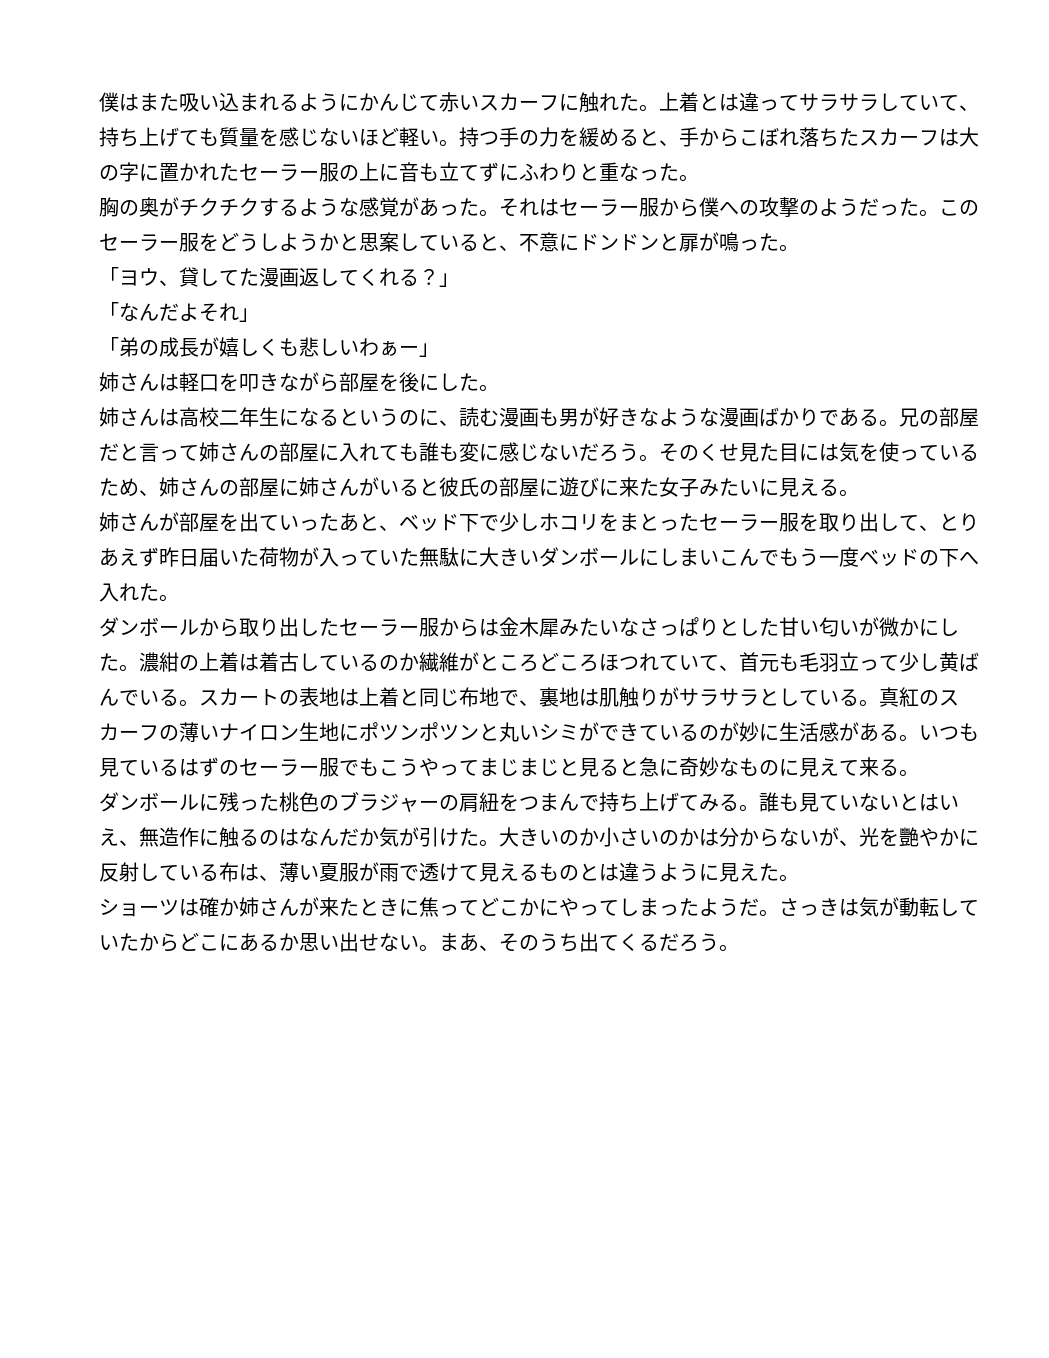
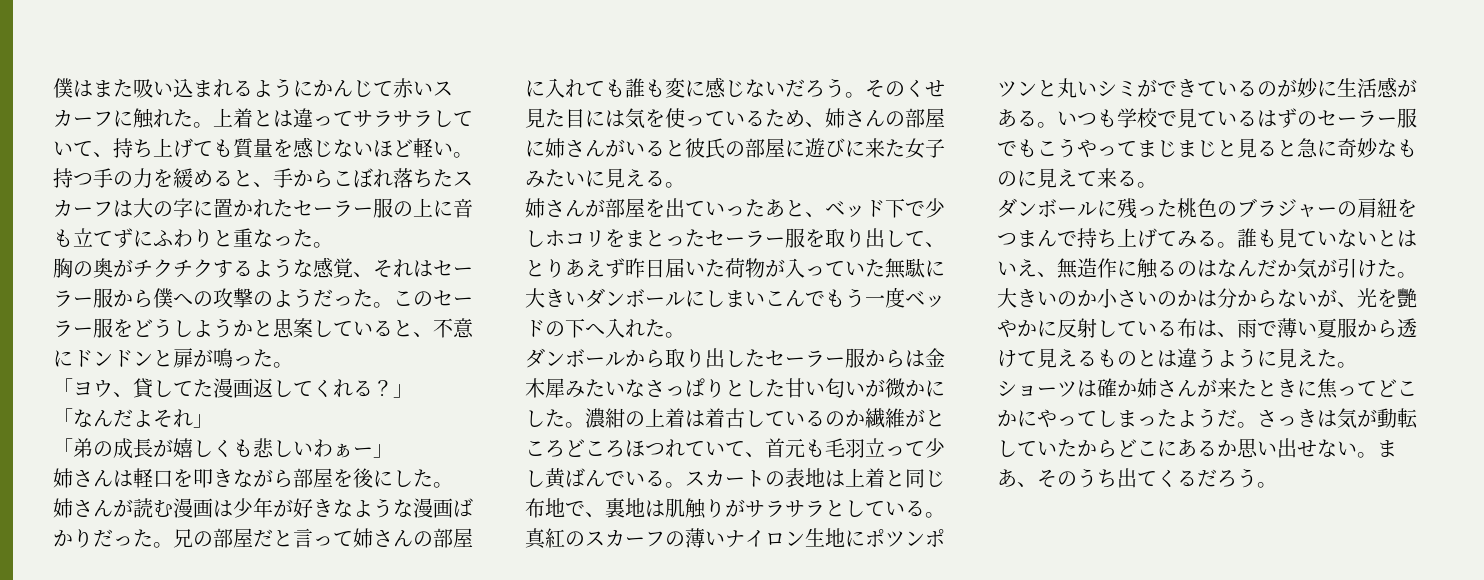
[399,197,499,217] があった。 -> [353,272,373,277] 、
[159,407,459,427] は高校二年生になるというのに、 -> [113,499,133,517] が
[539,408,579,427] も男 -> [213,498,273,518] は少年
[819,408,879,427] である -> [93,529,153,547] だった
(979, 732) none -> [1117,108,1177,128] 学校で
(279, 878) none -> [1237,319,1277,338] 雨で
[359,862,419,882] が雨で -> [1357,319,1397,338] から

